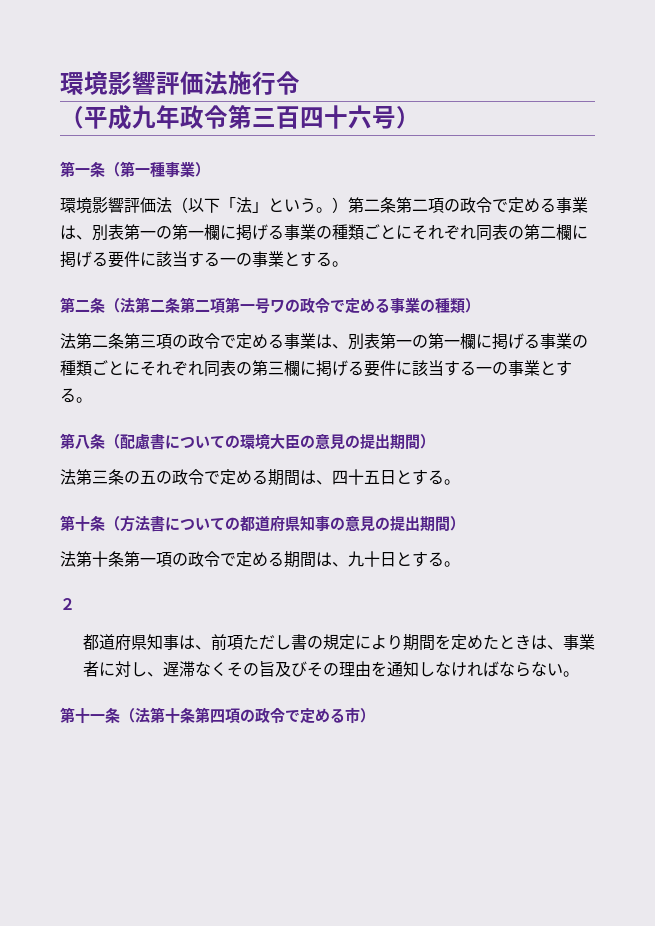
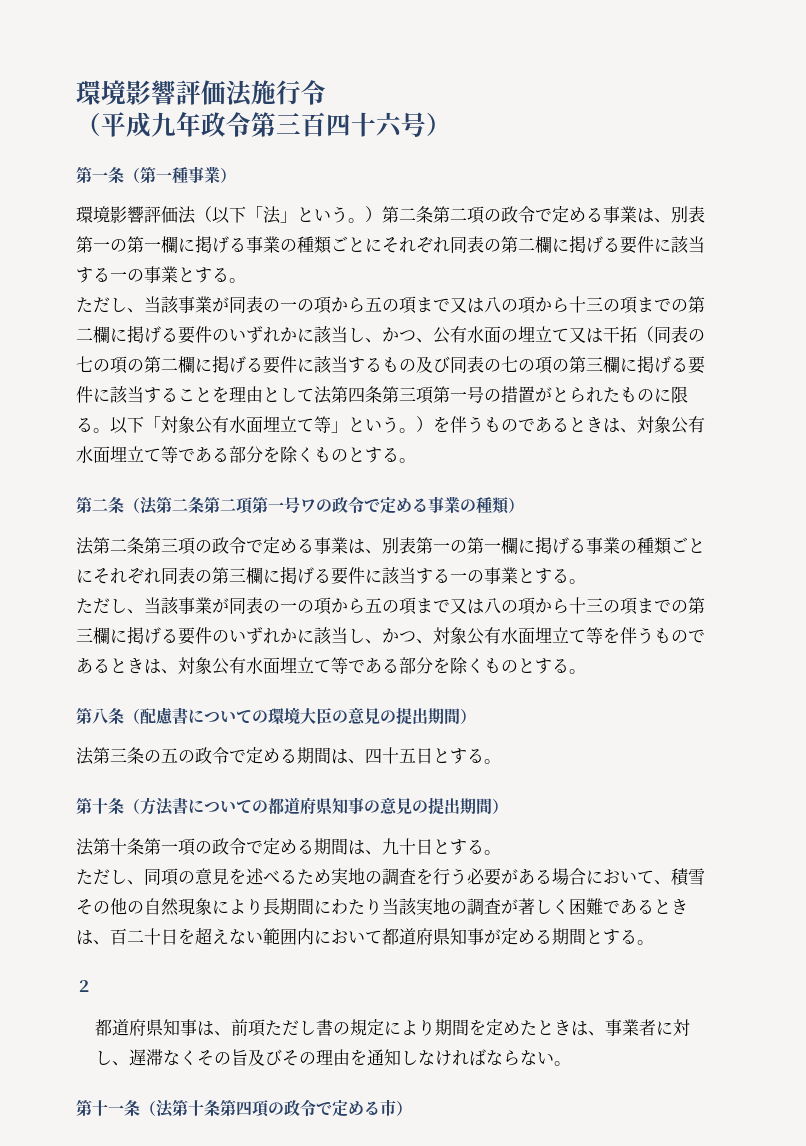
(348, 264) none -> [76,296,705,314] [76,325,705,344] [76,355,705,374] [76,386,688,404] [76,416,705,434] [76,446,416,463] // ただし、当該事業が同表の一の項から五の項まで又は八の項から十三の項までの第二欄に掲げる要件のいずれかに該当し、かつ、公有水面の埋立て又は干拓（同表の七の項の第二欄に掲げる要件に該当するもの及び同表の七の項の第三欄に掲げる要件に該当することを理由として法第四条第三項第一号の措置がとられたものに限る。以下「対象公有水面埋立て等」という。）を伴うものであるときは、対象公有水面埋立て等である部分を除くものとする。
(92, 400) none -> [76,597,705,615] [76,626,705,645] [76,657,586,675] // ただし、当該事業が同表の一の項から五の項まで又は八の項から十三の項までの第三欄に掲げる要件のいずれかに該当し、かつ、対象公有水面埋立て等を伴うものであるときは、対象公有水面埋立て等である部分を除くものとする。
(460, 564) none -> [76,868,705,886] [76,898,688,916] [76,927,654,945] // ただし、同項の意見を述べるため実地の調査を行う必要がある場合において、積雪その他の自然現象により長期間にわたり当該実地の調査が著しく困難であるときは、百二十日を超えない範囲内において都道府県知事が定める期間とする。

